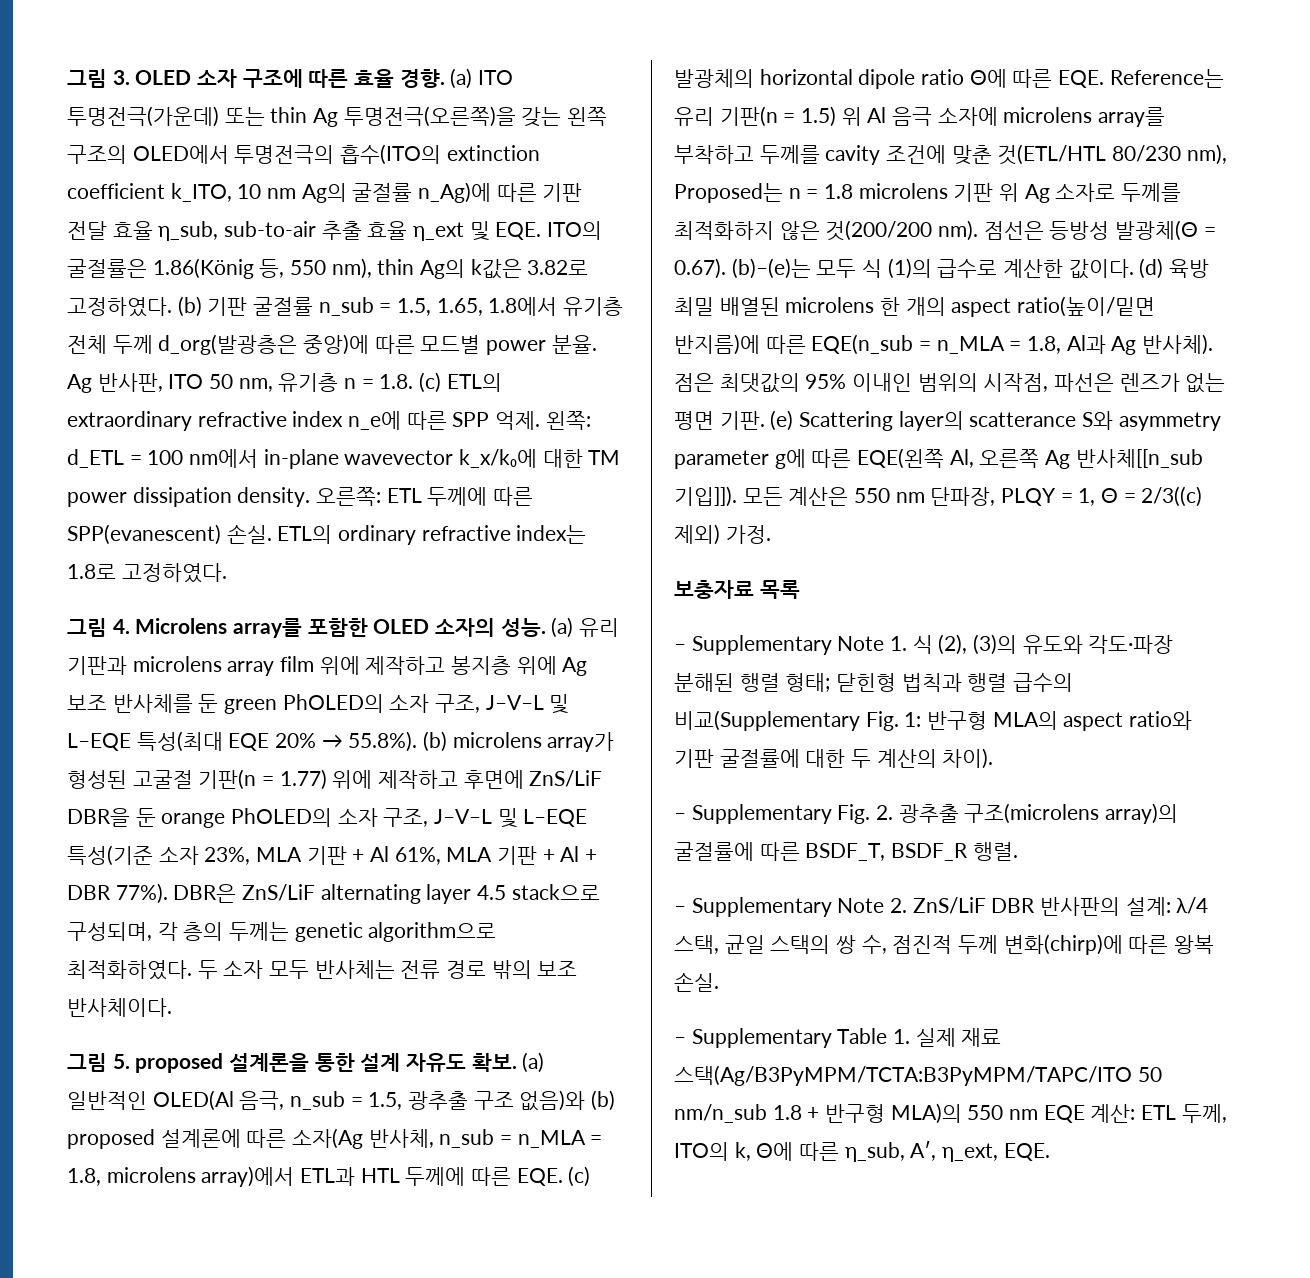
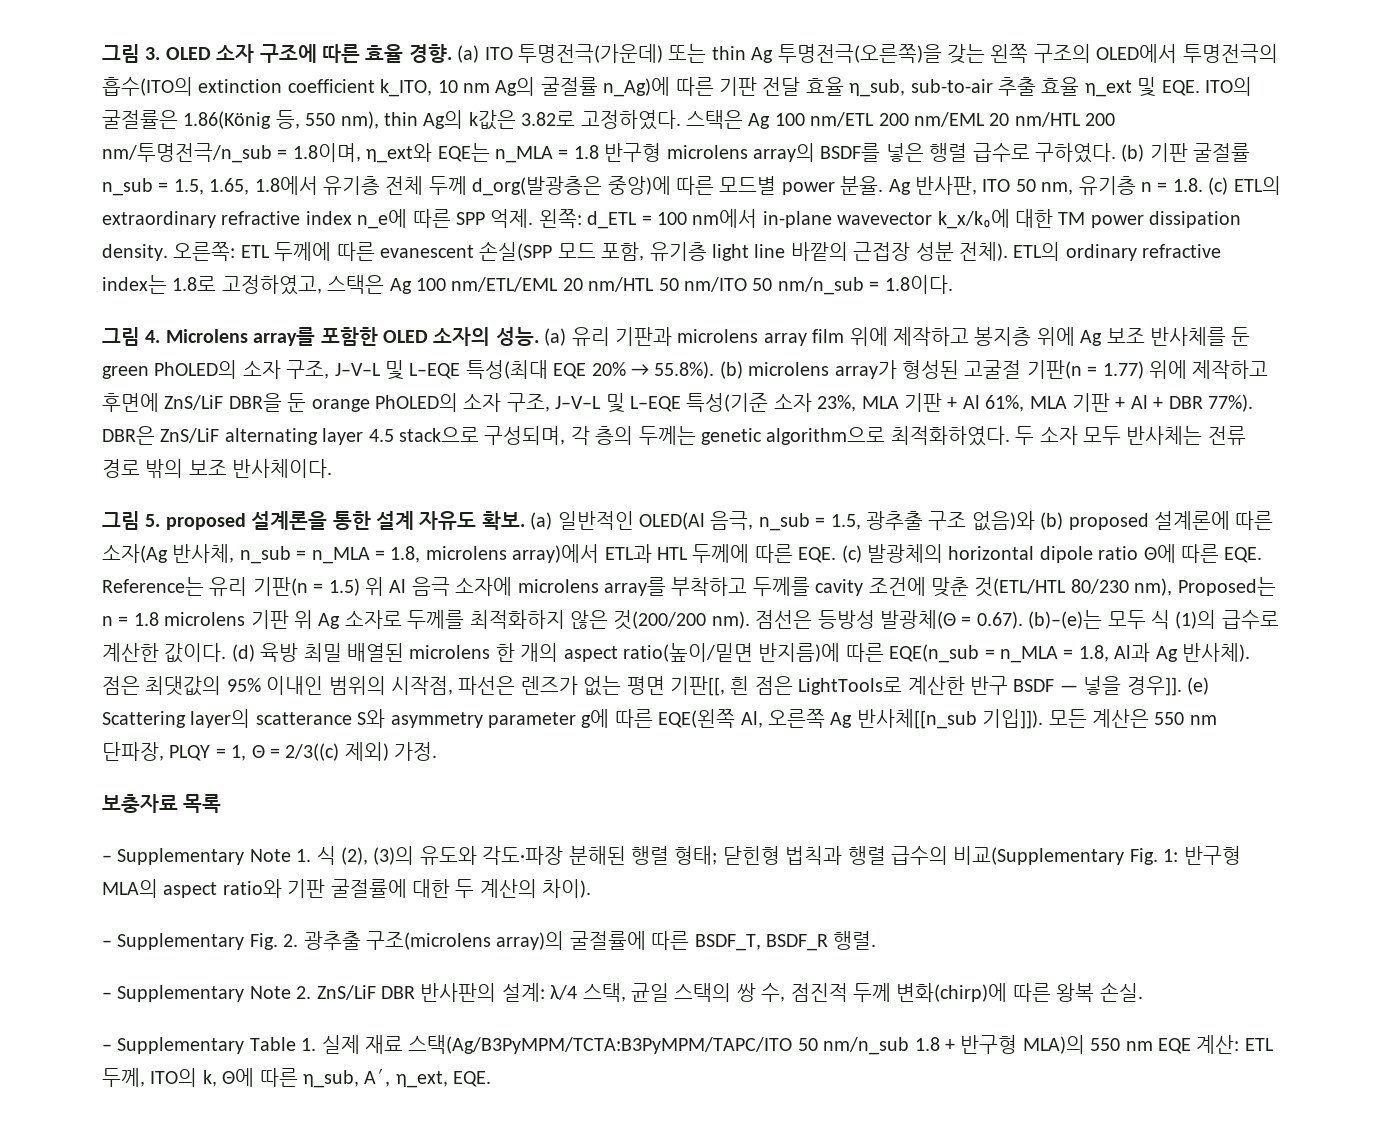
(172, 307) none -> [685,110,1116,129] [102,143,1116,163] 스택은 Ag 100 nm/ETL 200 nm/EML 20 nm/HTL 200 nm/투명전극/n_sub = 1.8이며, η_ext와 EQE는 n_MLA = 1.8 반구형 microlens array의 BSDF를 넣은 행렬 급수로 구하였다.
[67,524,272,545] SPP(evanescent) 손실. -> [380,241,1008,261] evanescent 손실(SPP 모드 포함, 유기층 light line 바깥의 근접장 성분 전체).
[121,563,227,583] 고정하였다. -> [221,275,953,295] 고정하였고, 스택은 Ag 100 nm/ETL/EML 20 nm/HTL 50 nm/ITO 50 nm/n_sub = 1.8이다.
[719,411,765,430] 기판. -> [669,676,1182,696] 기판[[, 흰 점은 LightTools로 계산한 반구 BSDF — 넣을 경우]].

